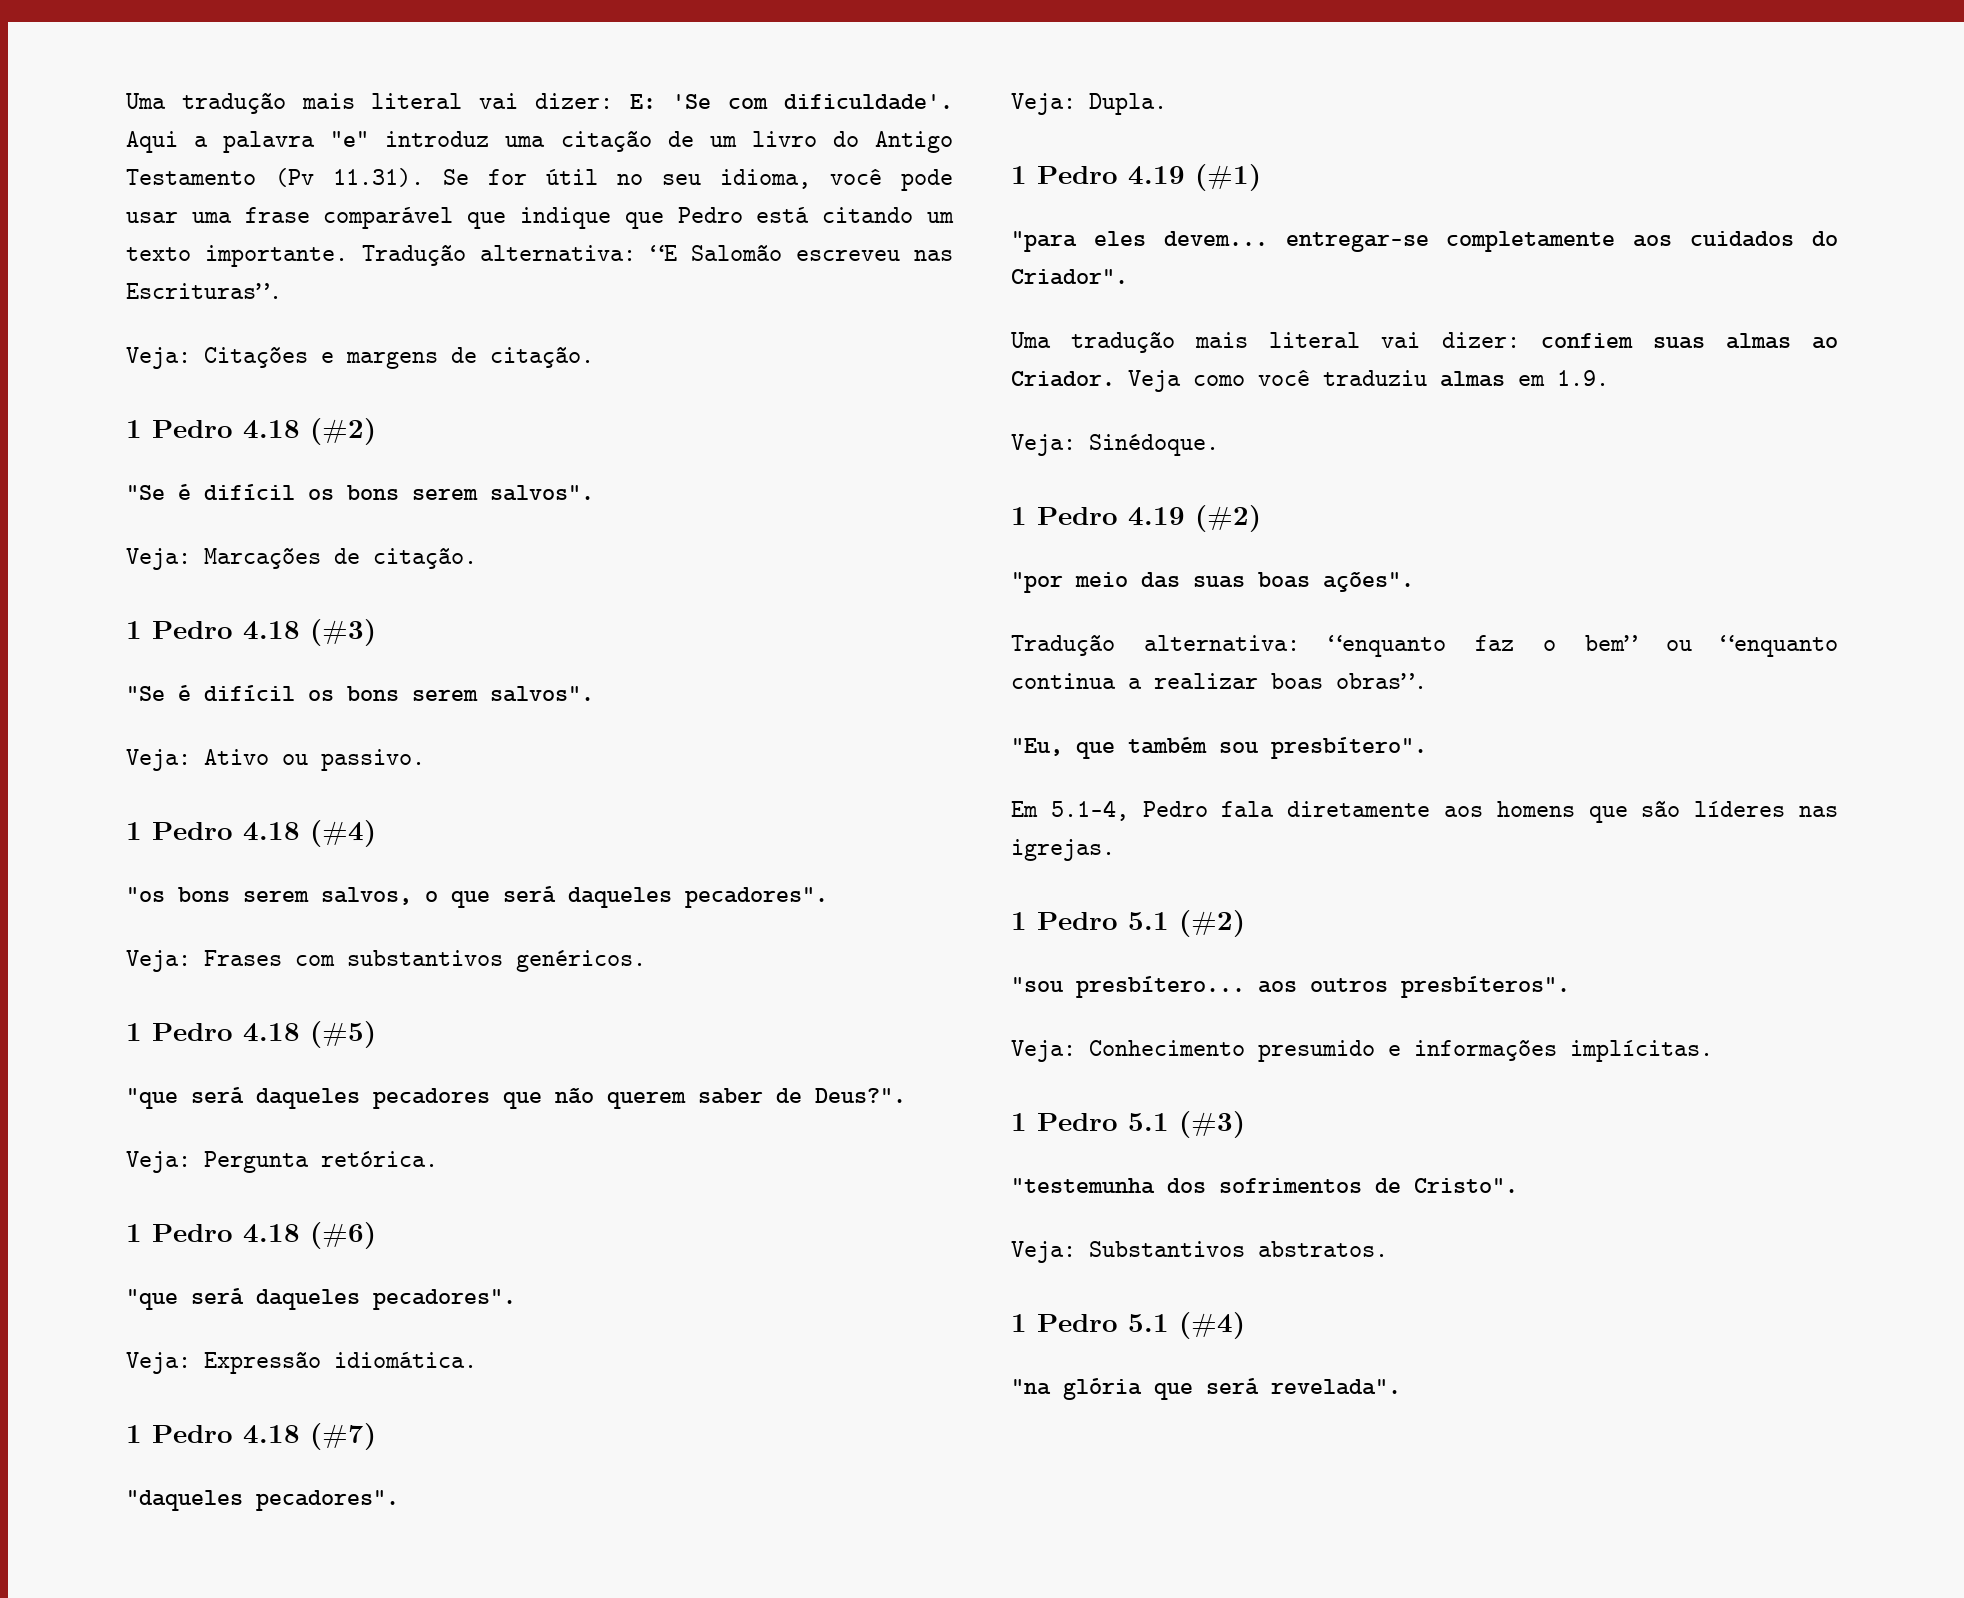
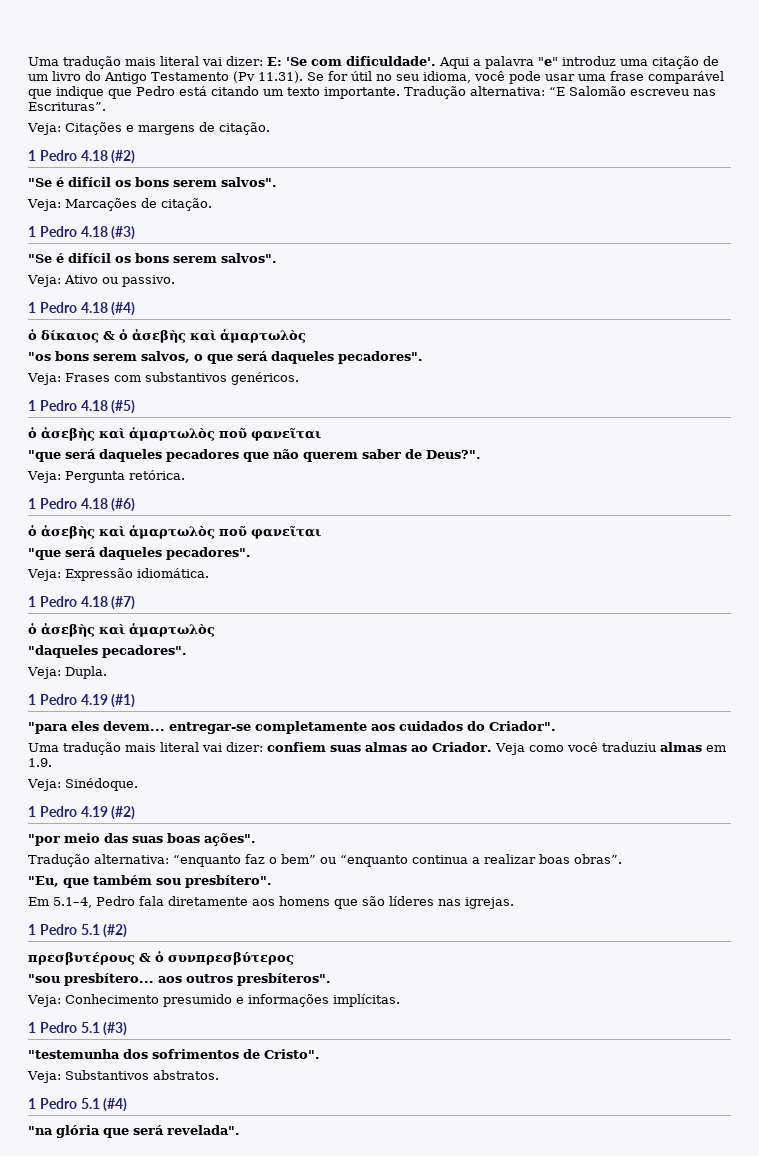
(376, 833) none -> [28,329,306,343] // ὁ δίκαιος & ὁ ἀσεβὴς καὶ ἁμαρτωλὸς
(376, 1034) none -> [28,427,321,441] // ὁ ἀσεβὴς καὶ ἁμαρτωλὸς ποῦ φανεῖται
(376, 1235) none -> [28,525,321,539] // ὁ ἀσεβὴς καὶ ἁμαρτωλὸς ποῦ φανεῖται
(376, 1436) none -> [28,623,215,637] // ὁ ἀσεβὴς καὶ ἁμαρτωλὸς
(1245, 923) none -> [28,951,294,965] // πρεσβυτέρους & ὁ συνπρεσβύτερος

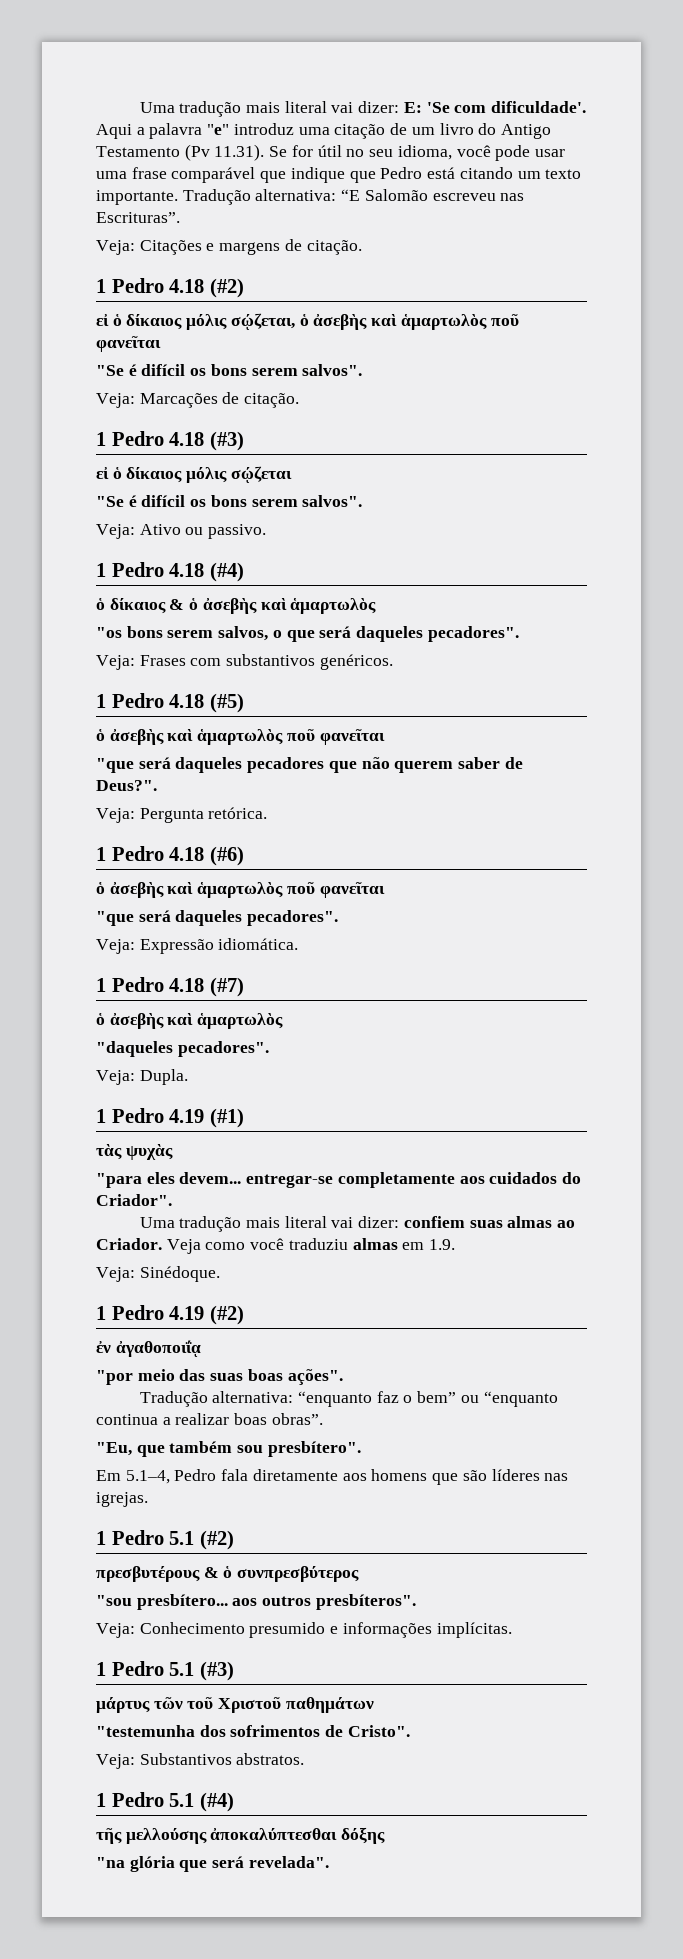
(136, 157) none -> [96,313,519,330] [96,336,161,352] // εἰ ὁ δίκαιος μόλις σῴζεται, ὁ ἀσεβὴς καὶ ἁμαρτωλὸς ποῦ φανεῖται
(136, 233) none -> [96,466,292,483] // εἰ ὁ δίκαιος μόλις σῴζεται
(136, 701) none -> [96,1144,173,1160] // τὰς ψυχὰς
(136, 813) none -> [96,1340,201,1357] // ἐν ἀγαθοποιΐᾳ
(128, 1029) none -> [96,1697,374,1713] // μάρτυς τῶν τοῦ Χριστοῦ παθημάτων
(128, 1105) none -> [96,1827,386,1844] // τῆς μελλούσης ἀποκαλύπτεσθαι δόξης

